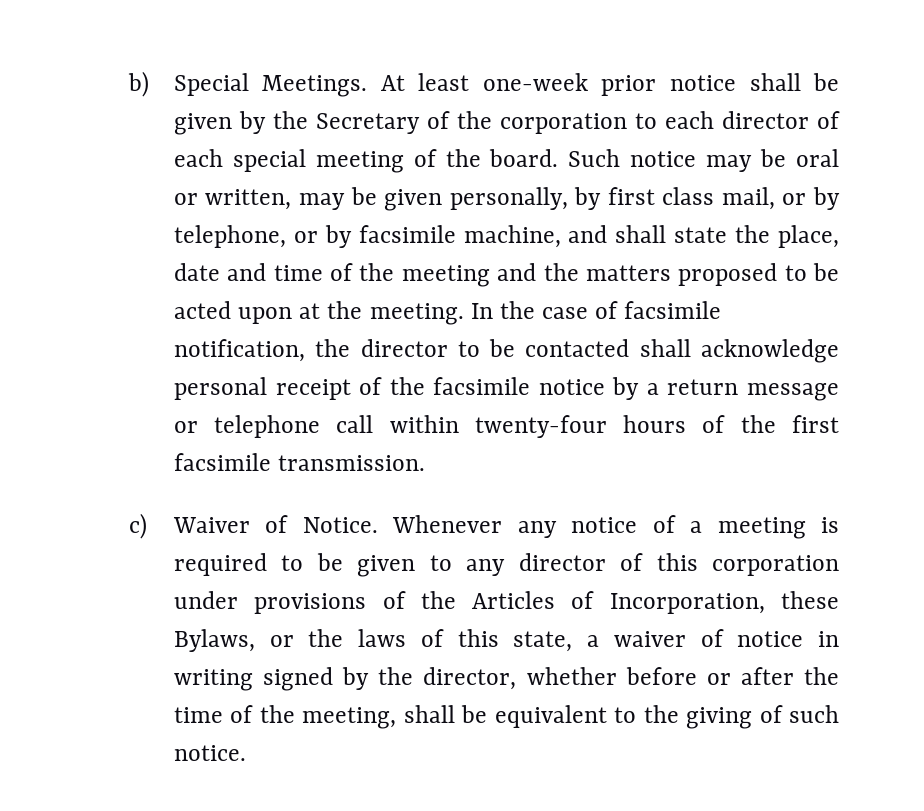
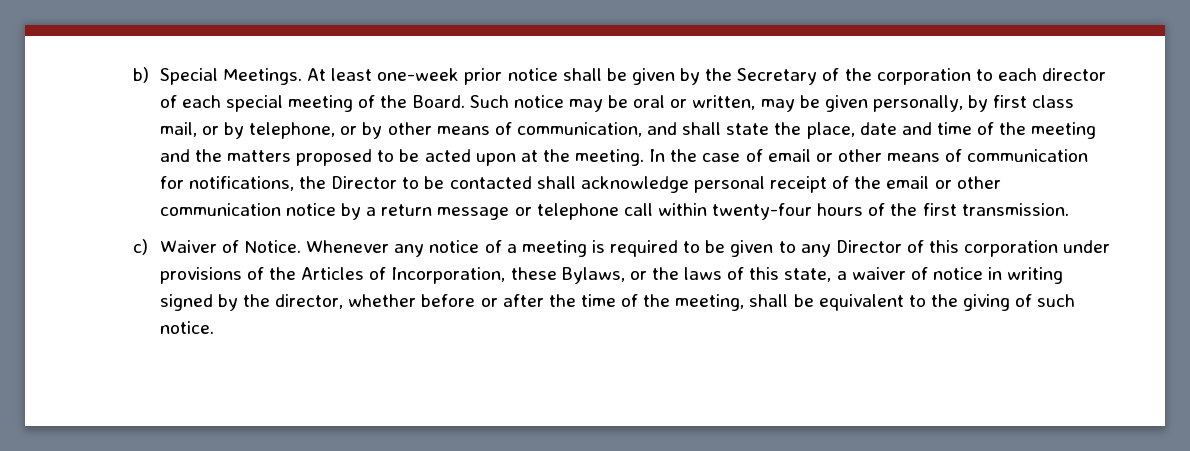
[489,149,559,167] board. -> [412,95,465,108] Board.
[358,225,561,248] facsimile machine, -> [387,122,642,137] other means of communication,
[624,301,722,319] [173,339,448,362] facsimile notification, the director -> [767,149,1089,162] [159,176,398,191] email or other means of communication for notifications, the Director
[433,377,531,395] facsimile -> [886,176,1001,189] [159,203,281,216] email or other communication
[173,453,271,471] facsimile -> (957, 209) none
[518,553,606,571] director -> [835,240,902,253] Director

